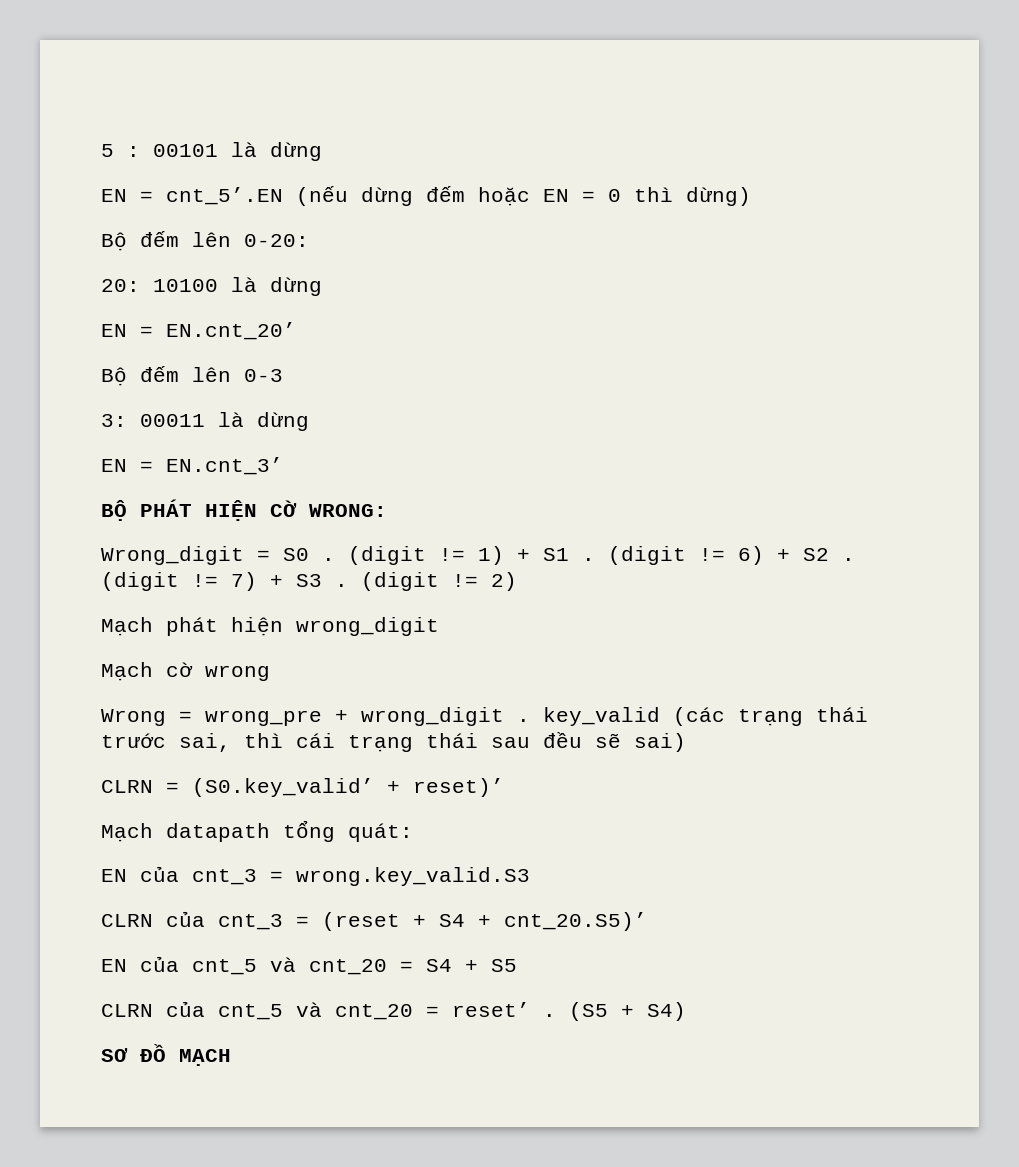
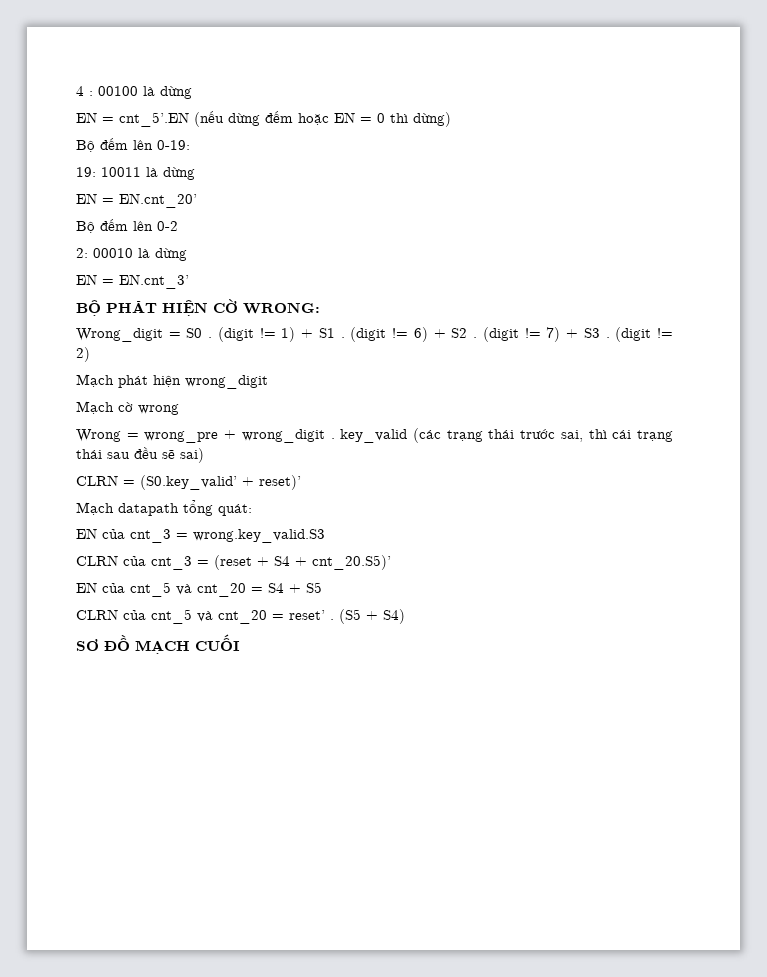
[101,144,218,157] 5 : 00101 -> [76,86,138,96] 4 : 00100
[244,234,309,247] [101,279,218,292] 0-20: // 20: 10100 -> [157,140,190,150] [76,167,141,177] 0-19: // 19: 10011
[244,369,283,382] [101,414,205,427] 0-3 // 3: 00011 -> [157,221,178,231] [76,248,133,258] 0-2 // 2: 00010
(231, 1057) none -> [195,634,240,651] CUỐI

